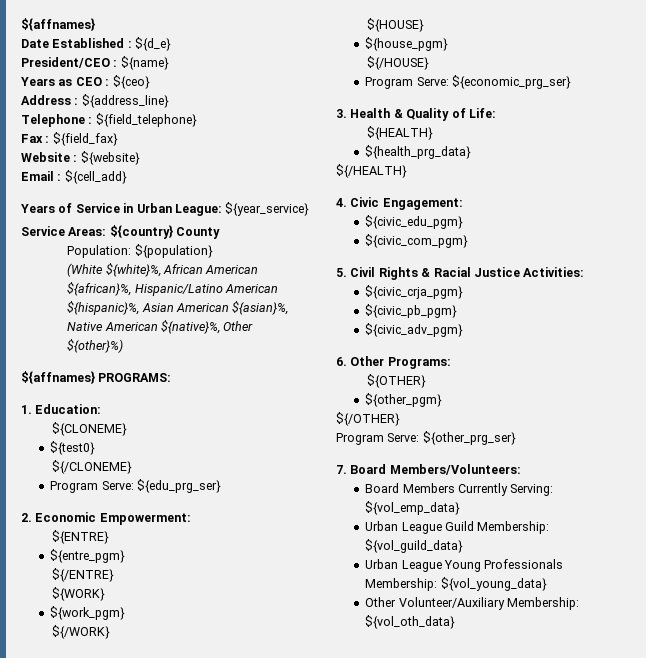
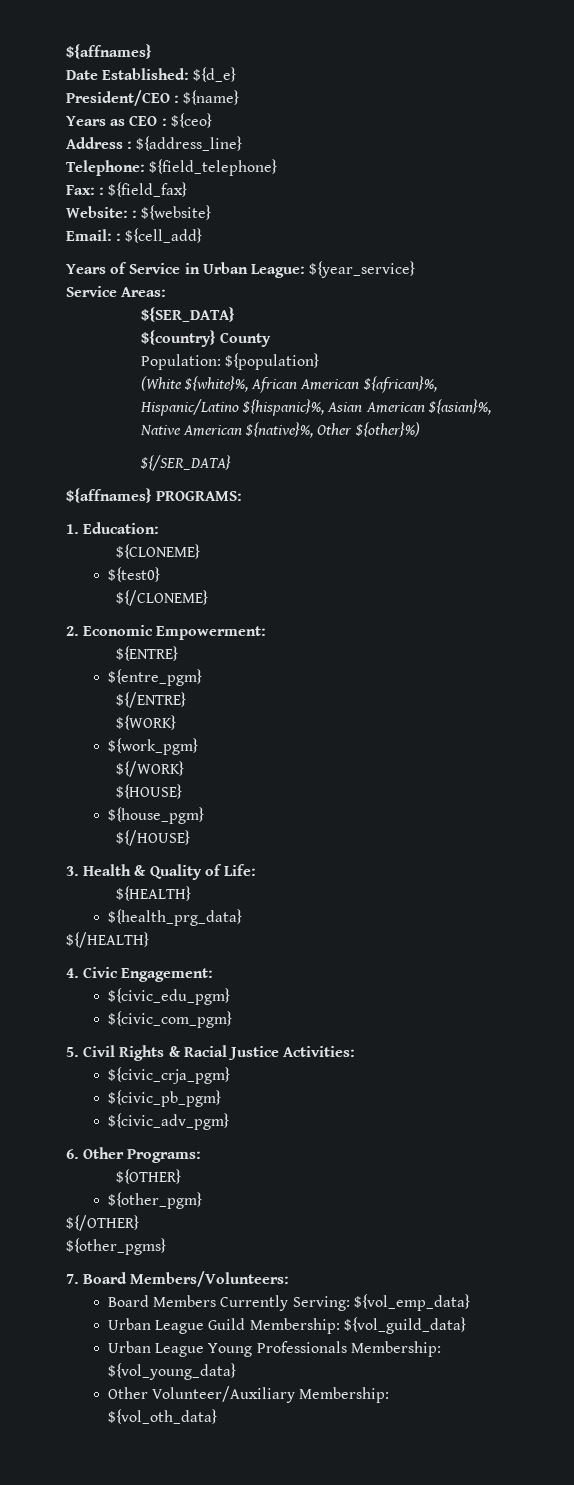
[52,38,132,48] Established : -> [102,68,190,80] Established:
[21,114,93,127] Telephone : -> [66,160,145,176] Telephone:
[21,134,43,143] Fax -> [66,185,95,195] Fax:
[21,152,70,162] Website -> [66,206,128,218] Website:
[21,171,54,181] Email -> [66,229,112,241] Email:
(107, 231) none -> [140,307,235,322] // ${SER_DATA} //
[224,284,278,293] American -> (239, 407) none
(124, 346) none -> [139,455,231,471] // ${/SER_DATA}
[50,479,221,493] // Program Serve: ${edu_prg_ser} -> (208, 598) none
[365,75,571,89] // Program Serve: ${economic_prg_ser} -> (190, 838) none
[336,431,516,445] Program Serve: ${other_prg_ser} -> [66,1238,166,1255] ${other_pgms}

